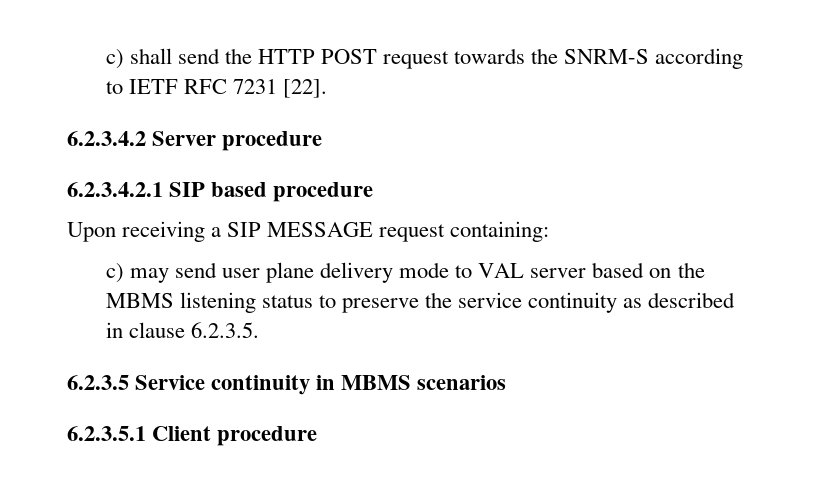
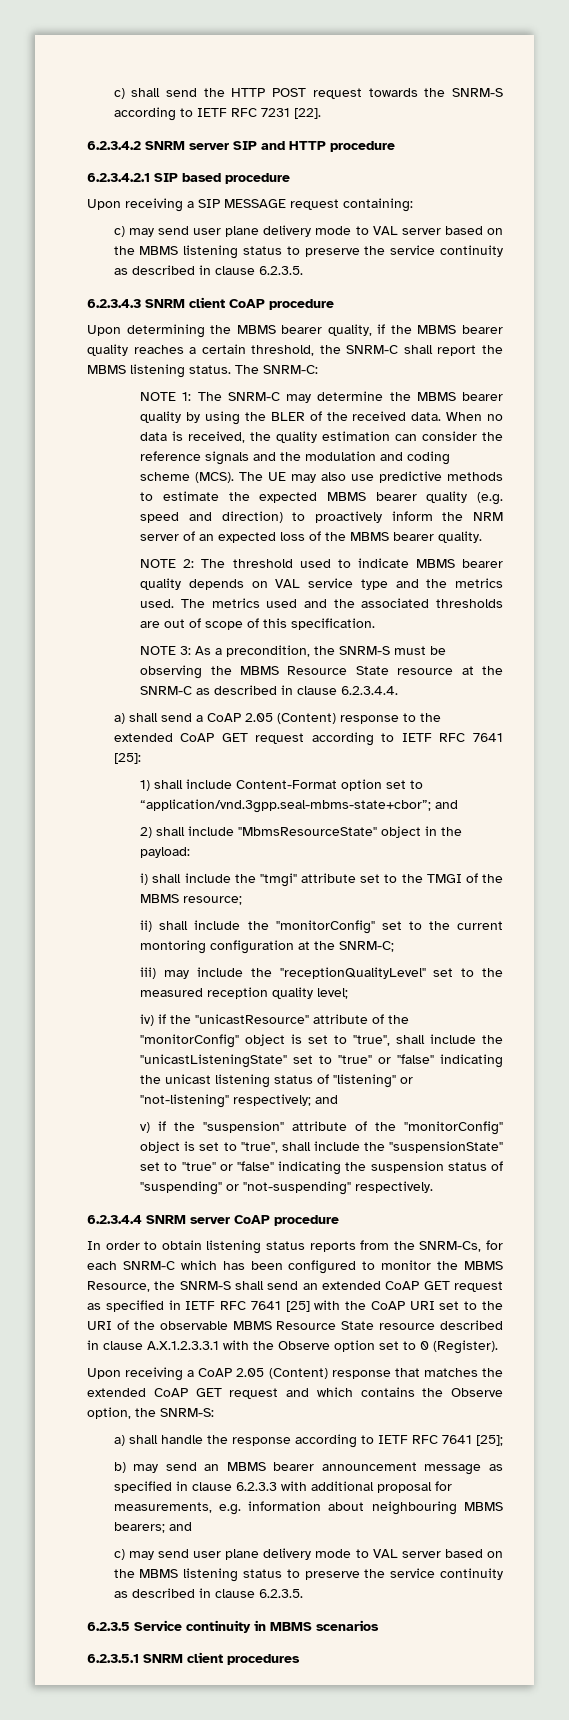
[152,131,217,146] Server -> [145,141,326,150] SNRM server SIP and HTTP
(259, 330) none -> [87,297,334,310] [87,324,503,338] [87,344,503,356] [87,364,318,378] [140,391,503,403] [140,411,504,425] [140,431,503,443] [140,451,451,465] [140,471,503,483] [140,491,503,505] [140,511,503,523] [140,531,483,543] [140,558,503,568] [140,578,503,590] [140,598,503,608] [140,618,376,630] [140,645,447,657] [140,665,503,679] [140,685,399,695] [113,713,441,724] [113,732,503,746] [113,753,141,764] [140,779,424,791] [140,799,459,813] [140,826,463,838] [140,847,191,858] [140,873,503,887] [140,894,243,905] [140,920,503,934] [140,940,395,954] [140,967,503,979] [140,987,349,999] [140,1014,410,1026] [140,1034,503,1048] [140,1054,503,1068] [140,1074,414,1088] [140,1094,339,1108] [140,1121,504,1135] [140,1141,503,1153] [140,1161,503,1175] [140,1181,434,1195] [87,1215,339,1226] [87,1240,504,1254] [87,1260,504,1274] [87,1281,503,1292] [87,1300,504,1312] [87,1320,503,1330] [87,1340,498,1354] [87,1367,503,1381] [87,1387,503,1399] [87,1407,214,1419] [113,1434,503,1448] [113,1462,503,1475] [113,1481,452,1493] [113,1501,503,1515] [113,1522,192,1533] [113,1548,504,1560] [113,1568,503,1582] [113,1588,303,1598] // 6.2.3.4.3 SNRM client CoAP procedure // Upon determining the MBMS bearer quality, if the MBMS bearer quality reaches a certain threshold, the SNRM-C shall report the MBMS listening status. The SNRM-C: // NOTE 1: The SNRM-C may determine the MBMS bearer quality by using the BLER of the received data. When no data is received, the quality estimation can consider the reference signals and the modulation and coding scheme (MCS). The UE may also use predictive methods to estimate the expected MBMS bearer quality (e.g. speed and direction) to proactively inform the NRM server of an expected loss of the MBMS bearer quality. // NOTE 2: The threshold used to indicate MBMS bearer quality depends on VAL service type and the metrics used. The metrics used and the associated thresholds are out of scope of this specification. // NOTE 3: As a precondition, the SNRM-S must be observing the MBMS Resource State resource at the SNRM-C as described in clause 6.2.3.4.4. // a) shall send a CoAP 2.05 (Content) response to the extended CoAP GET request according to IETF RFC 7641 [25]: // 1) shall include Content-Format option set to “application/vnd.3gpp.seal-mbms-state+cbor”; and // 2) shall include "MbmsResourceState" object in the payload: // i) shall include the "tmgi" attribute set to the TMGI of the MBMS resource; // ii) shall include the "monitorConfig" set to the current montoring configuration at the SNRM-C; // iii) may include the "receptionQualityLevel" set to the measured reception quality level; // iv) if the "unicastResource" attribute of the "monitorConfig" object is set to "true", shall include the "unicastListeningState" set to "true" or "false" indicating the unicast listening status of "listening" or "not-listening" respectively; and // v) if the "suspension" attribute of the "monitorConfig" object is set to "true", shall include the "suspensionState" set to "true" or "false" indicating the suspension status of "suspending" or "not-suspending" respectively. // 6.2.3.4.4 SNRM server CoAP procedure // In order to obtain listening status reports from the SNRM-Cs, for each SNRM-C which has been configured to monitor the MBMS Resource, the SNRM-S shall send an extended CoAP GET request as specified in IETF RFC 7641 [25] with the CoAP URI set to the URI of the observable MBMS Resource State resource described in clause A.X.1.2.3.3.1 with the Observe option set to 0 (Register). // Upon receiving a CoAP 2.05 (Content) response that matches the extended CoAP GET request and which contains the Observe option, the SNRM-S: // a) shall handle the response according to IETF RFC 7641 [25]; // b) may send an MBMS bearer announcement message as specified in clause 6.2.3.3 with additional proposal for measurements, e.g. information about neighbouring MBMS bearers; and // c) may send user plane delivery mode to VAL server based on the MBMS listening status to preserve the service continuity as described in clause 6.2.3.5.
[152,426,318,446] Client procedure -> [143,1652,300,1665] SNRM client procedures

